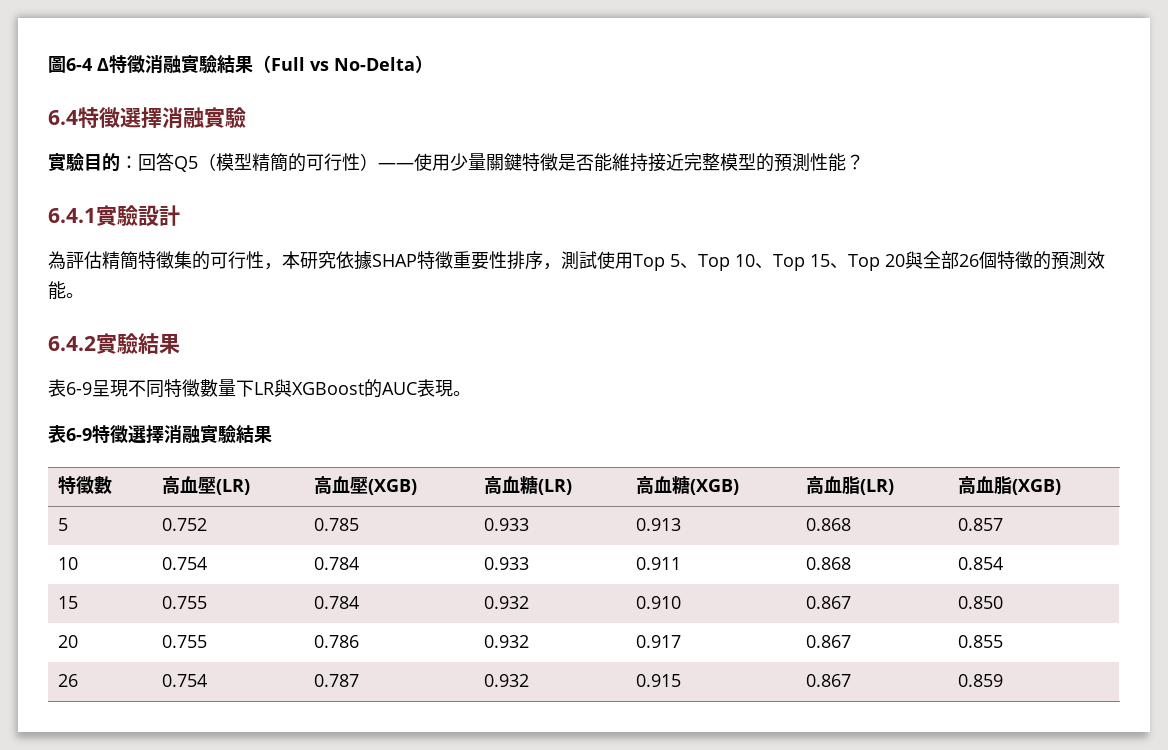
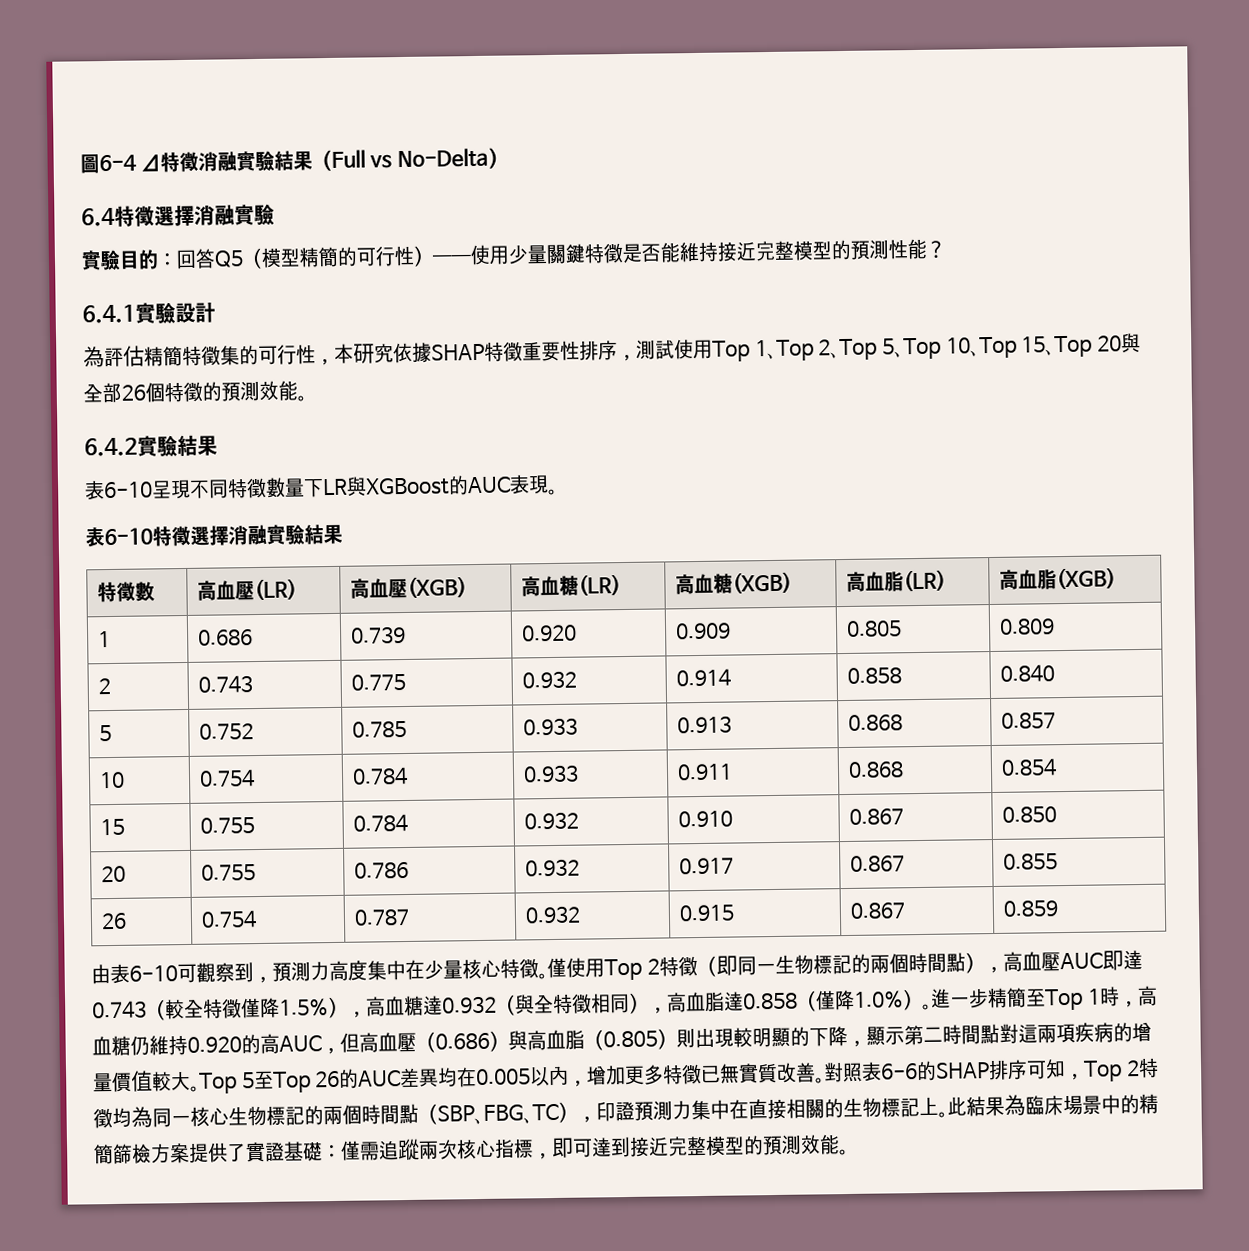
(665, 262) none -> [754,338,878,361] 1、Top 2、Top
[66,382,92,395] 6-9 -> [103,481,153,499] 6-10
[66,428,92,441] 6-9 -> [104,527,153,546] 6-10
(1061, 487) none -> [97,631,111,648] [197,629,253,646] [349,625,406,644] [520,624,577,642] [674,622,731,640] [845,620,902,637] [998,618,1055,635] [97,677,111,695] [197,675,253,693] [350,673,406,691] [521,670,577,689] [675,668,731,687] [846,667,902,684] [999,664,1055,682] // 1 | 0.686 | 0.739 | 0.920 | 0.909 | 0.805 | 0.809 // 2 | 0.743 | 0.775 | 0.932 | 0.914 | 0.858 | 0.840
(1003, 680) none -> [91,949,1143,985] [92,985,1158,1021] [92,1021,1152,1057] [93,1057,1159,1094] [93,1093,1159,1129] [94,1134,849,1165] // 由表6-10可觀察到，預測力高度集中在少量核心特徵。僅使用Top 2特徵（即同一生物標記的兩個時間點），高血壓AUC即達0.743（較全特徵僅降1.5%），高血糖達0.932（與全特徵相同），高血脂達0.858（僅降1.0%）。進一步精簡至Top 1時，高血糖仍維持0.920的高AUC，但高血壓（0.686）與高血脂（0.805）則出現較明顯的下降，顯示第二時間點對這兩項疾病的增量價值較大。Top 5至Top 26的AUC差異均在0.005以內，增加更多特徵已無實質改善。對照表6-6的SHAP排序可知，Top 2特徵均為同一核心生物標記的兩個時間點（SBP、FBG、TC），印證預測力集中在直接相關的生物標記上。此結果為臨床場景中的精簡篩檢方案提供了實證基礎：僅需追蹤兩次核心指標，即可達到接近完整模型的預測效能。

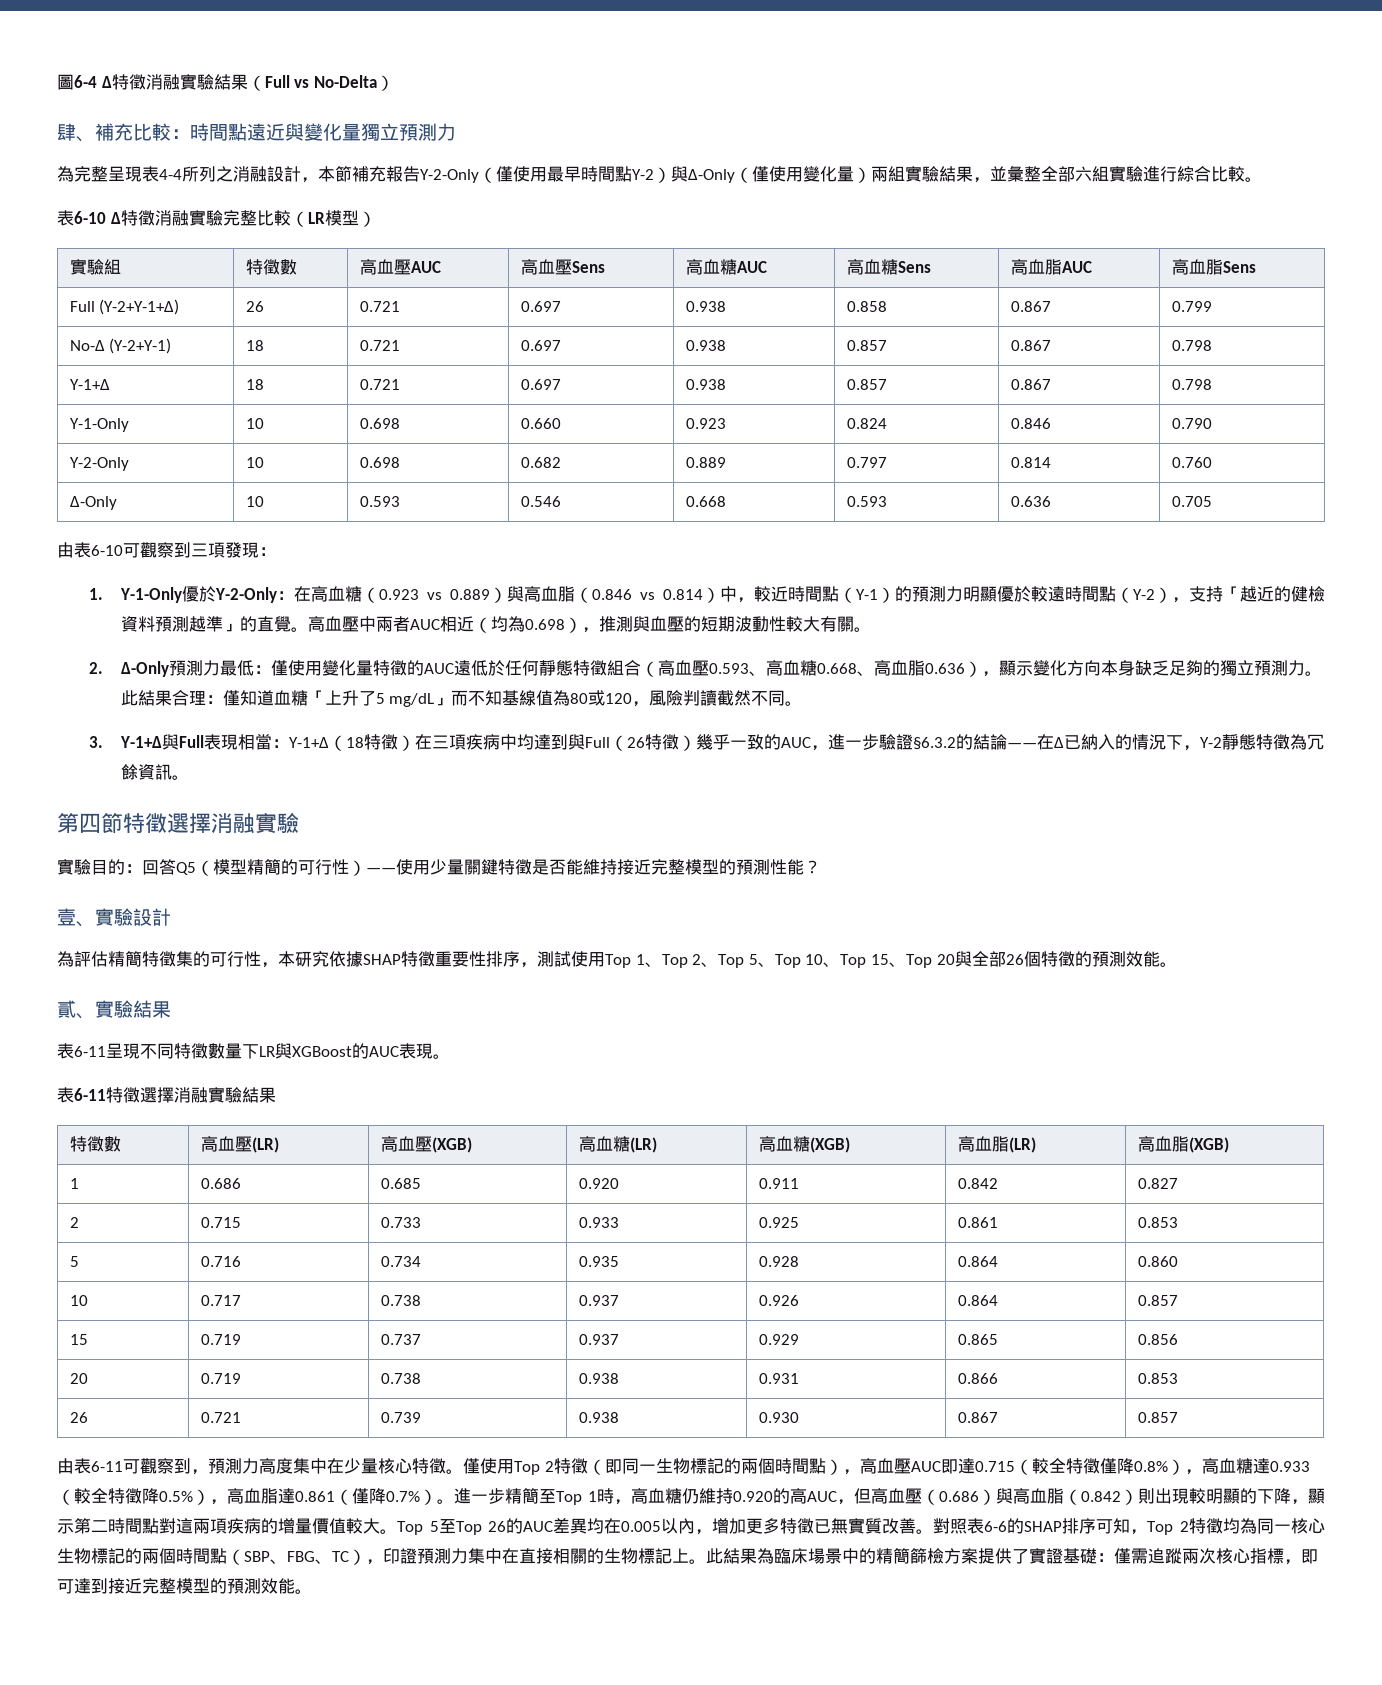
[81,207,115,227] 6.4 -> [57,123,456,142] [57,166,1262,183] [57,210,376,227] [69,259,121,275] [245,259,297,275] [359,259,441,275] [520,259,605,275] [685,259,767,275] [846,259,931,275] [1010,259,1092,275] [1171,259,1256,275] [69,299,180,315] [245,301,264,312] [359,301,400,312] [520,301,561,312] [685,301,726,312] [846,301,887,312] [1010,301,1051,312] [1171,301,1212,312] [69,338,172,354] [245,340,264,351] [359,340,400,351] [520,340,561,351] [685,340,726,351] [846,340,887,351] [1010,340,1051,351] [1171,340,1212,351] [69,379,110,390] [245,379,264,390] [359,379,400,390] [520,379,561,390] [685,379,726,390] [846,379,887,390] [1010,379,1051,390] [1171,379,1212,390] [69,418,129,432] [245,418,264,429] [359,418,400,429] [520,418,561,429] [685,418,726,429] [846,418,887,429] [1010,418,1051,429] [1171,418,1212,429] [69,457,129,471] [245,457,264,468] [359,457,400,468] [520,457,561,468] [685,457,726,468] [846,457,887,468] [1010,457,1051,468] [1171,457,1212,468] [69,496,117,510] [245,496,264,507] [359,496,400,507] [520,496,561,507] [685,496,726,507] [846,496,887,507] [1010,496,1051,507] [1171,496,1212,507] [57,542,276,558] [88,586,1325,603] [120,616,871,633] [88,660,1322,677] [120,690,803,707] [88,734,1324,751] [120,764,189,780] [57,813,123,833] 肆、補充比較：時間點遠近與變化量獨立預測力 // 為完整呈現表4-4所列之消融設計，本節補充報告Y-2-Only（僅使用最早時間點Y-2）與Δ-Only（僅使用變化量）兩組實驗結果，並彙整全部六組實驗進行綜合比較。 // 表6-10 Δ特徵消融實驗完整比較（LR模型） // 實驗組 | 特徵數 | 高血壓AUC | 高血壓Sens | 高血糖AUC | 高血糖Sens | 高血脂AUC | 高血脂Sens // Full (Y-2+Y-1+Δ) | 26 | 0.721 | 0.697 | 0.938 | 0.858 | 0.867 | 0.799 // No-Δ (Y-2+Y-1) | 18 | 0.721 | 0.697 | 0.938 | 0.857 | 0.867 | 0.798 // Y-1+Δ | 18 | 0.721 | 0.697 | 0.938 | 0.857 | 0.867 | 0.798 // Y-1-Only | 10 | 0.698 | 0.660 | 0.923 | 0.824 | 0.846 | 0.790 // Y-2-Only | 10 | 0.698 | 0.682 | 0.889 | 0.797 | 0.814 | 0.760 // Δ-Only | 10 | 0.593 | 0.546 | 0.668 | 0.593 | 0.636 | 0.705 // 由表6-10可觀察到三項發現： // 1. Y-1-Only優於Y-2-Only：在高血糖（0.923 vs 0.889）與高血脂（0.846 vs 0.814）中，較近時間點（Y-1）的預測力明顯優於較遠時間點（Y-2），支持「越近的健檢資料預測越準」的直覺。高血壓中兩者AUC相近（均為0.698），推測與血壓的短期波動性較大有關。 // 2. Δ-Only預測力最低：僅使用變化量特徵的AUC遠低於任何靜態特徵組合（高血壓0.593、高血糖0.668、高血脂0.636），顯示變化方向本身缺乏足夠的獨立預測力。此結果合理：僅知道血糖「上升了5 mg/dL」而不知基線值為80或120，風險判讀截然不同。 // 3. Y-1+Δ與Full表現相當：Y-1+Δ（18特徵）在三項疾病中均達到與Full（26特徵）幾乎一致的AUC，進一步驗證§6.3.2的結論——在Δ已納入的情況下，Y-2靜態特徵為冗餘資訊。 // 第四節
[82,304,136,324] 6.4.1 -> [57,908,95,927] 壹、
[84,437,138,457] 6.4.2 -> [57,1000,95,1019] 貳、
[103,481,153,499] 6-10 -> [74,1046,106,1057] 6-11
[104,527,153,546] 6-10 -> [74,1088,106,1101] 6-11
[349,625,406,644] 0.739 -> [380,1178,421,1189] 0.685
[674,622,731,640] [845,620,902,637] [998,618,1055,635] [97,677,111,695] [197,675,253,693] [350,673,406,691] [521,670,577,689] [675,668,731,687] [846,667,902,684] [999,664,1055,682] [98,724,112,742] [198,723,254,740] [351,720,407,738] [522,717,578,736] [676,715,732,734] [847,714,903,731] [1000,712,1056,729] [98,771,125,789] [198,769,255,787] [351,766,408,785] [522,764,579,783] [676,763,733,781] [847,761,904,778] [1000,758,1057,776] [99,818,125,836] [199,817,255,834] [352,813,408,832] [523,811,579,830] [677,810,733,828] [848,808,904,825] [1001,806,1057,823] [100,865,126,883] [200,864,256,881] [353,861,409,879] [524,858,580,877] [678,857,734,875] [849,855,905,872] [1002,853,1058,870] [100,912,127,930] [200,910,257,928] [353,908,410,926] [524,905,581,924] [678,904,735,922] [849,902,906,919] [1002,900,1058,917] [91,963,178,985] 0.909 | 0.805 | 0.809 // 2 | 0.743 | 0.775 | 0.932 | 0.914 | 0.858 | 0.840 // 5 | 0.752 | 0.785 | 0.933 | 0.913 | 0.868 | 0.857 // 10 | 0.754 | 0.784 | 0.933 | 0.911 | 0.868 | 0.854 // 15 | 0.755 | 0.784 | 0.932 | 0.910 | 0.867 | 0.850 // 20 | 0.755 | 0.786 | 0.932 | 0.917 | 0.867 | 0.855 // 26 | 0.754 | 0.787 | 0.932 | 0.915 | 0.867 | 0.859 // 由表6-10 -> [758,1178,799,1189] [957,1178,998,1189] [1137,1178,1178,1189] [69,1217,79,1228] [200,1217,241,1228] [380,1217,421,1228] [578,1217,619,1228] [758,1217,799,1228] [957,1217,998,1228] [1137,1217,1178,1228] [69,1256,79,1267] [200,1256,241,1267] [380,1256,421,1267] [578,1256,619,1267] [758,1256,799,1267] [957,1256,998,1267] [1137,1256,1178,1267] [69,1295,88,1306] [200,1295,241,1306] [380,1295,421,1306] [578,1295,619,1306] [758,1295,799,1306] [957,1295,998,1306] [1137,1295,1178,1306] [69,1334,88,1345] [200,1334,241,1345] [380,1334,421,1345] [578,1334,619,1345] [758,1334,799,1345] [957,1334,998,1345] [1137,1334,1178,1345] [69,1373,88,1384] [200,1373,241,1384] [380,1373,421,1384] [578,1373,619,1384] [758,1373,799,1384] [957,1373,998,1384] [1137,1373,1178,1384] [69,1412,88,1423] [200,1412,241,1423] [380,1412,421,1423] [578,1412,619,1423] [758,1412,799,1423] [957,1412,998,1423] [1137,1412,1178,1423] [57,1458,123,1474] 0.911 | 0.842 | 0.827 // 2 | 0.715 | 0.733 | 0.933 | 0.925 | 0.861 | 0.853 // 5 | 0.716 | 0.734 | 0.935 | 0.928 | 0.864 | 0.860 // 10 | 0.717 | 0.738 | 0.937 | 0.926 | 0.864 | 0.857 // 15 | 0.719 | 0.737 | 0.937 | 0.929 | 0.865 | 0.856 // 20 | 0.719 | 0.738 | 0.938 | 0.931 | 0.866 | 0.853 // 26 | 0.721 | 0.739 | 0.938 | 0.930 | 0.867 | 0.857 // 由表6-11
[92,1000,147,1019] 0.743 -> [974,1461,1015,1472] 0.715
[279,998,329,1017] 1.5% -> [1133,1461,1168,1472] 0.8%
[442,989,904,1016] 0.932（與全特徵相同），高血脂達0.858（僅降1.0% -> [1269,1461,1310,1472] [57,1488,420,1505] 0.933（較全特徵降0.5%），高血脂達0.861（僅降0.7%
[603,1030,658,1048] 0.805 -> [1081,1491,1121,1502] 0.842

